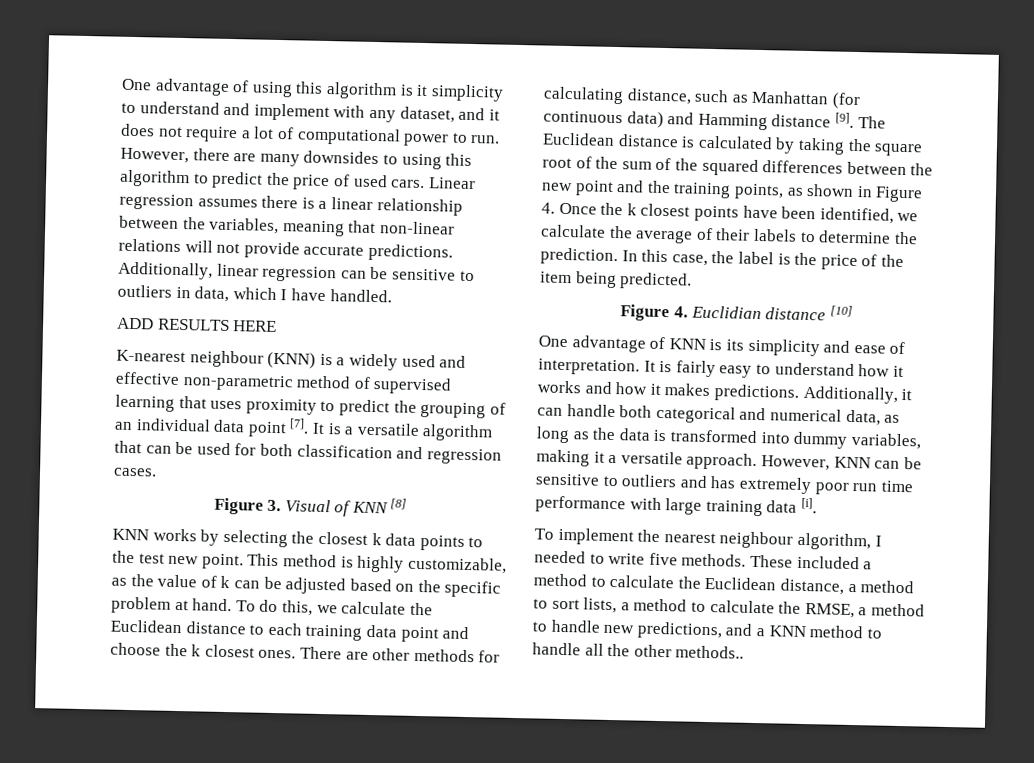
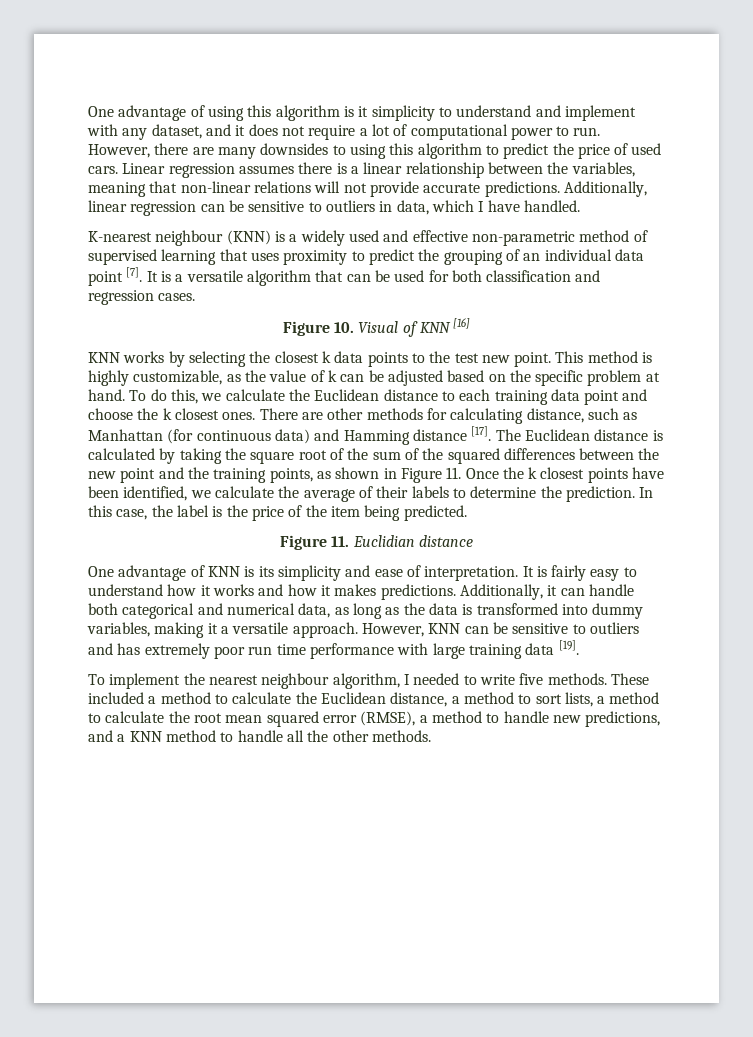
[117,317,278,333] // ADD RESULTS HERE -> (580, 206) none
[267,499,282,512] 3. -> [334,322,355,333] 10.
[390,498,408,510] [8] -> [453,318,471,329] [16]
[834,112,854,128] [9]. -> [471,426,492,441] [17].
[541,202,555,214] 4. -> [446,467,462,479] 11.
[673,306,688,318] 4. -> [331,536,350,547] 11.
[829,305,853,317] [10] -> (473, 541) none
[800,497,817,514] [i]. -> [558,640,579,655] [19].
[804,603,855,619] RMSE, -> [193,711,416,727] root mean squared error (RMSE),
[675,645,745,659] methods.. -> [371,730,431,742] methods.

